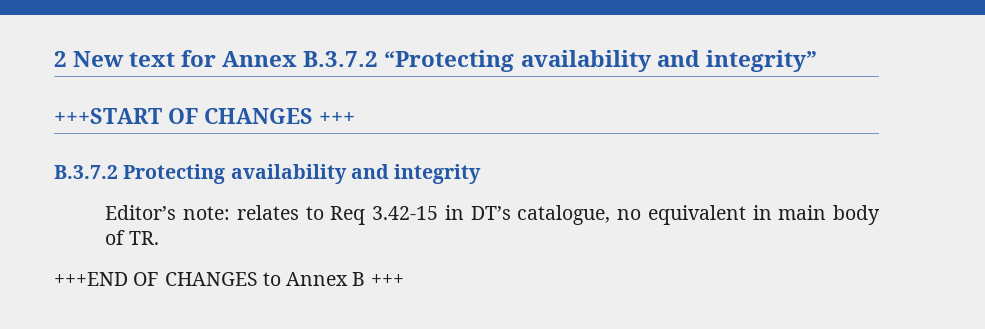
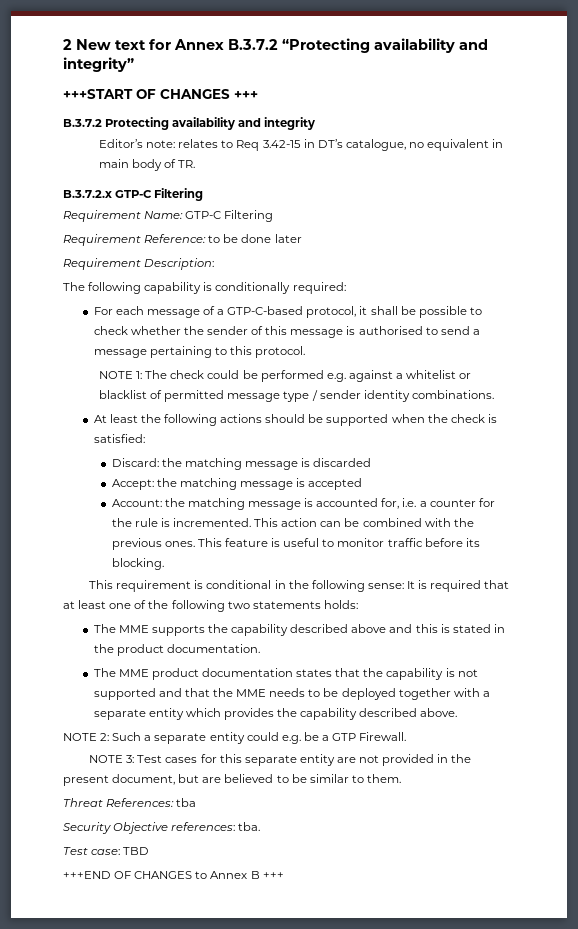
(159, 238) none -> [63,188,204,201] [63,210,274,222] [63,234,302,246] [63,258,215,270] [63,282,346,294] [93,306,482,318] [93,326,480,338] [93,346,306,358] [99,370,472,382] [99,390,494,402] [93,414,497,426] [93,434,145,443] [111,458,372,470] [111,478,363,490] [111,498,495,510] [111,518,474,527] [111,538,480,550] [111,558,164,570] [89,580,510,592] [63,600,358,612] [93,624,505,636] [93,644,260,656] [93,668,478,680] [93,688,490,700] [93,708,458,720] [63,732,407,744] [89,754,472,766] [63,774,401,786] [63,798,197,807] [63,822,261,834] [63,847,150,855] // B.3.7.2.x GTP-C Filtering // Requirement Name: GTP-C Filtering // Requirement Reference: to be done later // Requirement Description: // The following capability is conditionally required: // For each message of a GTP-C-based protocol, it shall be possible to check whether the sender of this message is authorised to send a message pertaining to this protocol. // NOTE 1: The check could be performed e.g. against a whitelist or blacklist of permitted message type / sender identity combinations. // At least the following actions should be supported when the check is satisfied: // Discard: the matching message is discarded // Accept: the matching message is accepted // Account: the matching message is accounted for, i.e. a counter for the rule is incremented. This action can be combined with the previous ones. This feature is useful to monitor traffic before its blocking. // This requirement is conditional in the following sense: It is required that at least one of the following two statements holds: // The MME supports the capability described above and this is stated in the product documentation. // The MME product documentation states that the capability is not supported and that the MME needs to be deployed together with a separate entity which provides the capability described above. // NOTE 2: Such a separate entity could e.g. be a GTP Firewall. // NOTE 3: Test cases for this separate entity are not provided in the present document, but are believed to be similar to them. // Threat References: tba // Security Objective references: tba. // Test case: TBD

